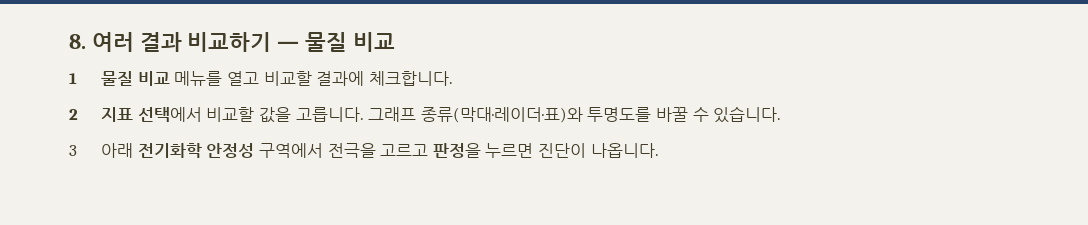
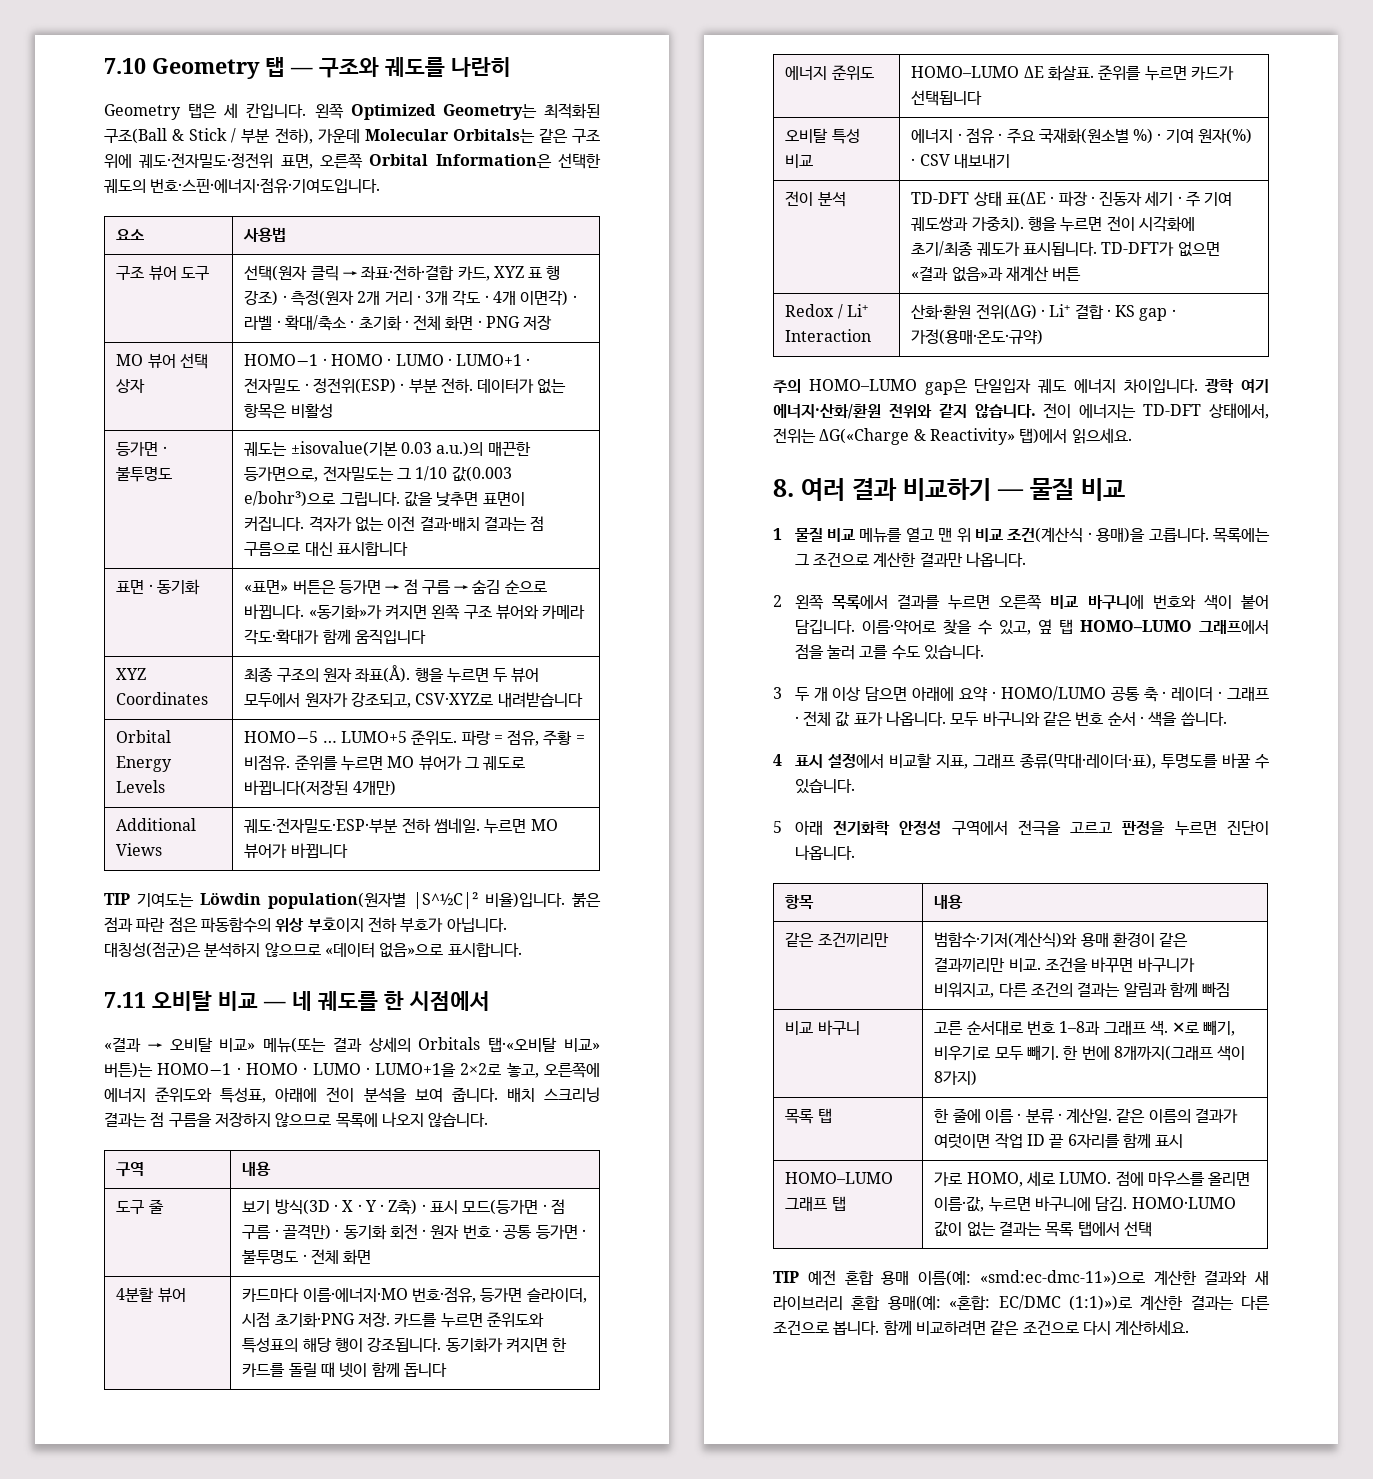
(69, 41) none -> [104,57,511,79] [104,103,600,120] [104,128,600,144] [104,153,601,169] [104,178,381,194] [116,229,145,240] [243,227,287,242] [116,265,209,280] [244,265,561,281] [244,290,577,306] [244,315,553,331] [116,353,208,369] [116,379,146,393] [244,354,531,366] [244,378,567,394] [244,403,333,419] [116,442,167,456] [116,467,173,482] [244,441,531,457] [244,466,512,482] [244,491,525,507] [244,516,545,532] [244,542,408,556] [116,579,200,595] [244,579,547,595] [244,604,586,620] [244,629,426,645] [116,668,147,680] [116,692,209,705] [244,665,540,683] [244,692,583,708] [116,730,172,743] [116,756,173,772] [116,780,166,793] [244,730,585,746] [244,755,526,771] [244,780,396,796] [116,818,197,831] [116,843,163,856] [244,818,558,834] [244,843,348,858] [104,892,601,909] [104,917,507,933] [104,942,522,958] [104,991,490,1011] [104,1037,600,1053] [104,1062,601,1078] [104,1087,600,1103] [104,1112,489,1128] [116,1162,145,1177] [242,1161,272,1176] [116,1199,164,1214] [242,1199,566,1215] [242,1224,587,1240] [242,1249,372,1265] [116,1287,186,1302] [242,1287,587,1303] [242,1312,544,1328] [242,1337,568,1353] [242,1362,447,1378] [785,65,874,80] [911,65,1234,81] [911,90,983,106] [785,128,860,144] [785,154,814,168] [911,128,1253,144] [911,154,1010,168] [785,191,846,207] [911,191,1233,207] [911,216,1195,232] [911,241,1220,257] [911,266,1082,282] [785,304,868,319] [785,329,872,342] [911,304,1176,321] [911,329,1044,345] [773,379,1269,395] [773,403,1269,419] [773,428,1132,445] 7.10 Geometry 탭 — 구조와 궤도를 나란히 // Geometry 탭은 세 칸입니다. 왼쪽 Optimized Geometry는 최적화된 구조(Ball & Stick / 부분 전하), 가운데 Molecular Orbitals는 같은 구조 위에 궤도·전자밀도·정전위 표면, 오른쪽 Orbital Information은 선택한 궤도의 번호·스핀·에너지·점유·기여도입니다. // 요소 | 사용법 // 구조 뷰어 도구 | 선택(원자 클릭 → 좌표·전하·결합 카드, XYZ 표 행 강조) · 측정(원자 2개 거리 · 3개 각도 · 4개 이면각) · 라벨 · 확대/축소 · 초기화 · 전체 화면 · PNG 저장 // MO 뷰어 선택 상자 | HOMO−1 · HOMO · LUMO · LUMO+1 · 전자밀도 · 정전위(ESP) · 부분 전하. 데이터가 없는 항목은 비활성 // 등가면 · 불투명도 | 궤도는 ±isovalue(기본 0.03 a.u.)의 매끈한 등가면으로, 전자밀도는 그 1/10 값(0.003 e/bohr³)으로 그립니다. 값을 낮추면 표면이 커집니다. 격자가 없는 이전 결과·배치 결과는 점 구름으로 대신 표시합니다 // 표면 · 동기화 | «표면» 버튼은 등가면 → 점 구름 → 숨김 순으로 바뀝니다. «동기화»가 켜지면 왼쪽 구조 뷰어와 카메라 각도·확대가 함께 움직입니다 // XYZ Coordinates | 최종 구조의 원자 좌표(Å). 행을 누르면 두 뷰어 모두에서 원자가 강조되고, CSV·XYZ로 내려받습니다 // Orbital Energy Levels | HOMO−5 … LUMO+5 준위도. 파랑 = 점유, 주황 = 비점유. 준위를 누르면 MO 뷰어가 그 궤도로 바뀝니다(저장된 4개만) // Additional Views | 궤도·전자밀도·ESP·부분 전하 썸네일. 누르면 MO 뷰어가 바뀝니다 // TIP 기여도는 Löwdin population(원자별 |S^½C|² 비율)입니다. 붉은 점과 파란 점은 파동함수의 위상 부호이지 전하 부호가 아닙니다. 대칭성(점군)은 분석하지 않으므로 «데이터 없음»으로 표시합니다. // 7.11 오비탈 비교 — 네 궤도를 한 시점에서 // «결과 → 오비탈 비교» 메뉴(또는 결과 상세의 Orbitals 탭·«오비탈 비교» 버튼)는 HOMO−1 · HOMO · LUMO · LUMO+1을 2×2로 놓고, 오른쪽에 에너지 준위도와 특성표, 아래에 전이 분석을 보여 줍니다. 배치 스크리닝 결과는 점 구름을 저장하지 않으므로 목록에 나오지 않습니다. // 구역 | 내용 // 도구 줄 | 보기 방식(3D · X · Y · Z축) · 표시 모드(등가면 · 점 구름 · 골격만) · 동기화 회전 · 원자 번호 · 공통 등가면 · 불투명도 · 전체 화면 // 4분할 뷰어 | 카드마다 이름·에너지·MO 번호·점유, 등가면 슬라이더, 시점 초기화·PNG 저장. 카드를 누르면 준위도와 특성표의 해당 행이 강조됩니다. 동기화가 켜지면 한 카드를 돌릴 때 넷이 함께 돕니다 // 에너지 준위도 | HOMO–LUMO ΔE 화살표. 준위를 누르면 카드가 선택됩니다 // 오비탈 특성 비교 | 에너지 · 점유 · 주요 국재화(원소별 %) · 기여 원자(%) · CSV 내보내기 // 전이 분석 | TD-DFT 상태 표(ΔE · 파장 · 진동자 세기 · 주 기여 궤도쌍과 가중치). 행을 누르면 전이 시각화에 초기/최종 궤도가 표시됩니다. TD-DFT가 없으면 «결과 없음»과 재계산 버튼 // Redox / Li⁺ Interaction | 산화·환원 전위(ΔG) · Li⁺ 결합 · KS gap · 가정(용매·온도·규약) // 주의 HOMO–LUMO gap은 단일입자 궤도 에너지 차이입니다. 광학 여기 에너지·산화/환원 전위와 같지 않습니다. 전이 에너지는 TD-DFT 상태에서, 전위는 ΔG(«Charge & Reactivity» 탭)에서 읽으세요. //
[263,71,453,86] [69,107,583,123] 비교할 결과에 체크합니다. // 2 지표 선택에서 비교할 값을 고릅니다. 그래프 종류(막대·레이더·표)와 -> [938,527,1270,543] [794,552,1026,567] [773,594,1269,610] [794,619,1269,635] [794,644,984,660] [773,686,1270,702] [794,711,1227,727] [773,753,1156,769] 맨 위 비교 조건(계산식 · 용매)을 고릅니다. 목록에는 그 조건으로 계산한 결과만 나옵니다. // 2 왼쪽 목록에서 결과를 누르면 오른쪽 비교 바구니에 번호와 색이 붙어 담깁니다. 이름·약어로 찾을 수 있고, 옆 탭 HOMO–LUMO 그래프에서 점을 눌러 고를 수도 있습니다. // 3 두 개 이상 담으면 아래에 요약 · HOMO/LUMO 공통 축 · 레이더 · 그래프 · 전체 값 표가 나옵니다. 모두 바구니와 같은 번호 순서 · 색을 씁니다. // 4 표시 설정에서 비교할 지표, 그래프 종류(막대·레이더·표),
[69,145,77,156] 3 -> [773,821,782,833] 5
(659, 150) none -> [785,895,815,909] [934,894,964,909] [785,932,889,947] [934,932,1189,948] [934,957,1195,973] [934,982,1231,998] [785,1020,860,1035] [934,1020,1236,1036] [934,1045,1246,1061] [934,1070,978,1086] [785,1108,832,1124] [934,1108,1239,1124] [934,1133,1184,1149] [785,1172,894,1184] [785,1196,846,1211] [934,1171,1251,1187] [934,1196,1236,1212] [934,1221,1152,1237] [773,1270,1269,1286] [773,1295,1270,1311] [773,1320,1190,1336] // 항목 | 내용 // 같은 조건끼리만 | 범함수·기저(계산식)와 용매 환경이 같은 결과끼리만 비교. 조건을 바꾸면 바구니가 비워지고, 다른 조건의 결과는 알림과 함께 빠짐 // 비교 바구니 | 고른 순서대로 번호 1–8과 그래프 색. ✕로 빼기, 비우기로 모두 빼기. 한 번에 8개까지(그래프 색이 8가지) // 목록 탭 | 한 줄에 이름 · 분류 · 계산일. 같은 이름의 결과가 여럿이면 작업 ID 끝 6자리를 함께 표시 // HOMO–LUMO 그래프 탭 | 가로 HOMO, 세로 LUMO. 점에 마우스를 올리면 이름·값, 누르면 바구니에 담김. HOMO·LUMO 값이 없는 결과는 목록 탭에서 선택 // TIP 예전 혼합 용매 이름(예: «smd:ec-dmc-11»)으로 계산한 결과와 새 라이브러리 혼합 용매(예: «혼합: EC/DMC (1:1)»)로 계산한 결과는 다른 조건으로 봅니다. 함께 비교하려면 같은 조건으로 다시 계산하세요.

